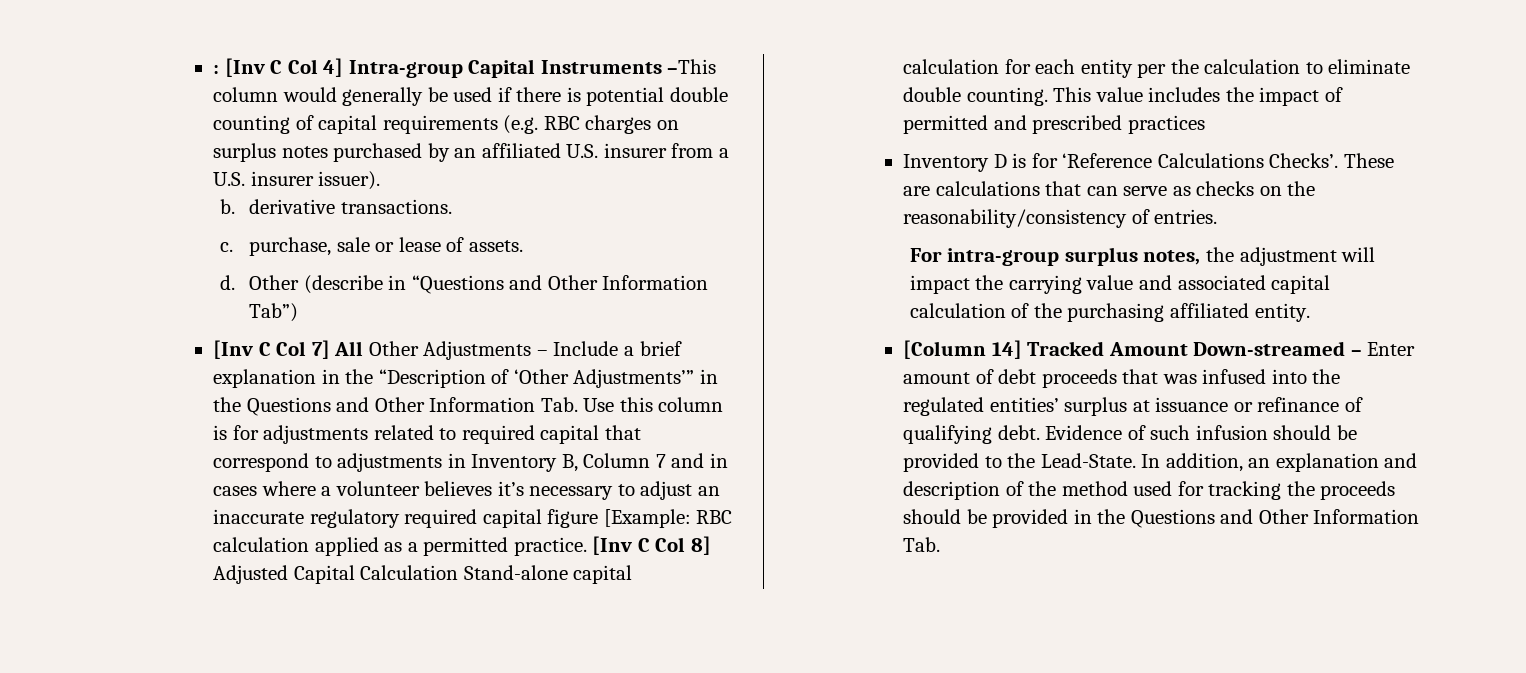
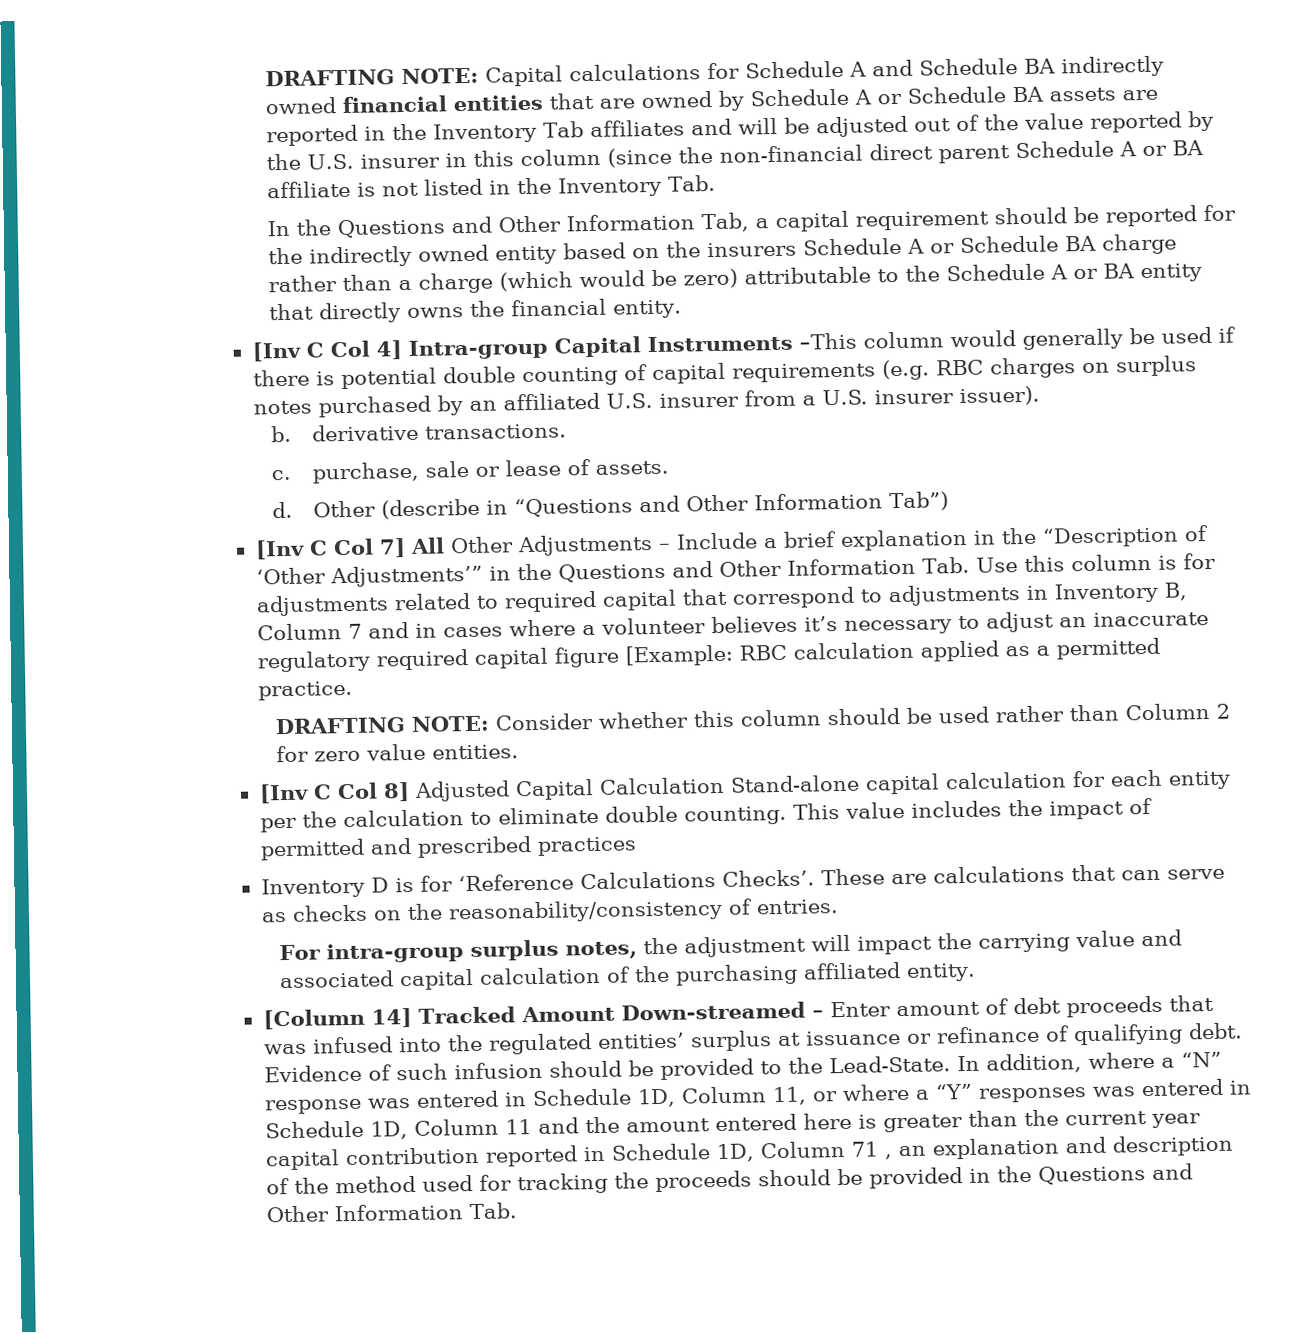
[213,65,220,74] : -> [265,55,1165,87] [265,86,1159,115] [266,110,1215,147] [266,140,1205,171] [267,174,717,199] [267,204,1237,239] [268,233,1178,268] [268,263,1203,294] [269,298,683,324] DRAFTING NOTE: Capital calculations for Schedule A and Schedule BA indirectly owned financial entities that are owned by Schedule A or Schedule BA assets are reported in the Inventory Tab affiliates and will be adjusted out of the value reported by the U.S. insurer in this column (since the non-financial direct parent Schedule A or BA affiliate is not listed in the Inventory Tab. // In the Questions and Other Information Tab, a capital requirement should be reported for the indirectly owned entity based on the insurers Schedule A or Schedule BA charge rather than a charge (which would be zero) attributable to the Schedule A or BA entity that directly owns the financial entity. //
(587, 546) none -> [275,702,1231,735] [276,743,520,763] // DRAFTING NOTE: Consider whether this column should be used rather than Column 2 for zero value entities. //
(1243, 462) none -> [1087,1051,1222,1070] [263,1078,1252,1115] [264,1109,1201,1140] [264,1140,893,1171] where a “N” response was entered in Schedule 1D, Column 11, or where a “Y” responses was entered in Schedule 1D, Column 11 and the amount entered here is greater than the current year capital contribution reported in Schedule 1D, Column 71 ,

